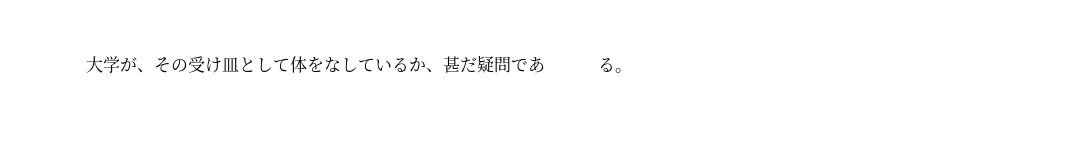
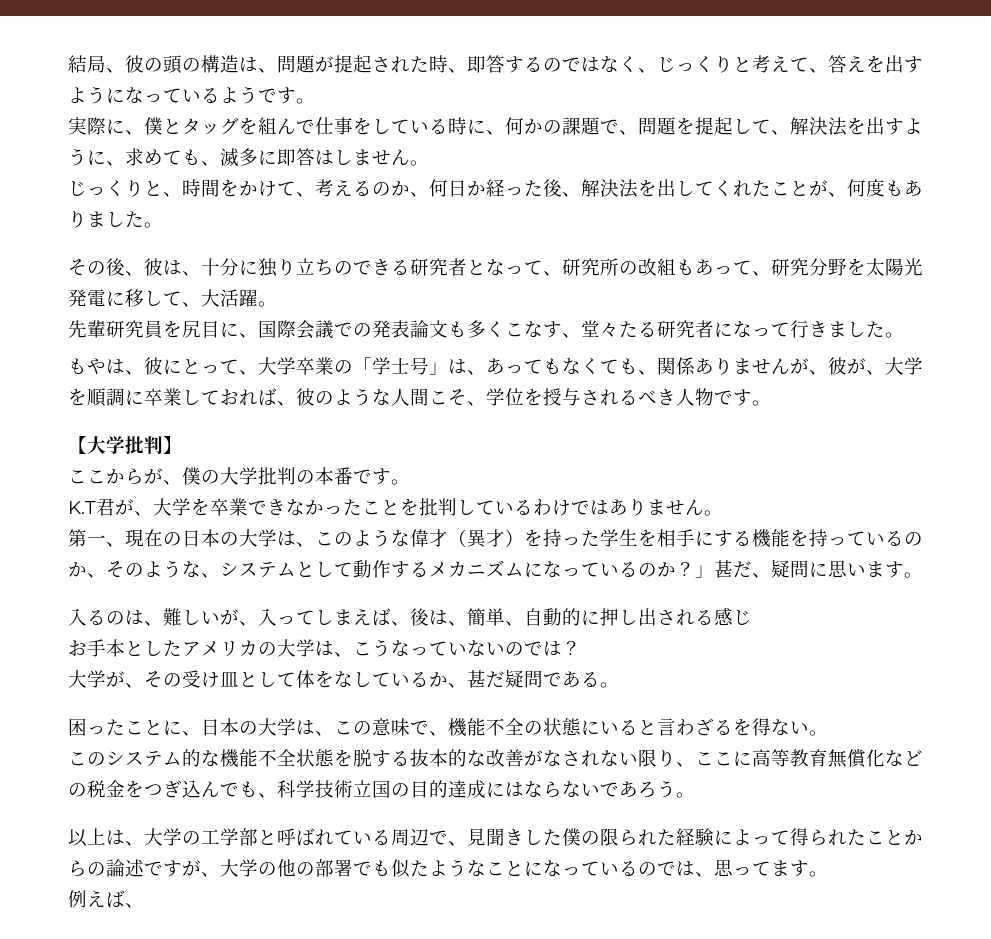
(86, 64) none -> [68,55,923,74] [68,86,315,104] [68,117,923,136] [68,148,429,167] [68,179,923,198] [68,210,163,228] [68,258,923,277] [68,289,277,307] [68,320,904,339] [68,357,923,375] [68,388,771,407] [68,436,182,455] [68,467,410,485] [68,498,723,516] [68,529,923,548] [68,559,923,578] [68,608,752,626] [68,639,581,657] 結局、彼の頭の構造は、問題が提起された時、即答するのではなく、じっくりと考えて、答えを出すようになっているようです。 // 実際に、僕とタッグを組んで仕事をしている時に、何かの課題で、問題を提起して、解決法を出すように、求めても、滅多に即答はしません。 // じっくりと、時間をかけて、考えるのか、何日か経った後、解決法を出してくれたことが、何度もありました。 // その後、彼は、十分に独り立ちのできる研究者となって、研究所の改組もあって、研究分野を太陽光発電に移して、大活躍。 // 先輩研究員を尻目に、国際会議での発表論文も多くこなす、堂々たる研究者になって行きました。 // もやは、彼にとって、大学卒業の「学士号」は、あってもなくても、関係ありませんが、彼が、大学を順調に卒業しておれば、彼のような人間こそ、学位を授与されるべき人物です。 // 【大学批判】 // ここからが、僕の大学批判の本番です。 // K.T君が、大学を卒業できなかったことを批判しているわけではありません。 // 第一、現在の日本の大学は、このような偉才（異才）を持った学生を相手にする機能を持っているのか、そのような、システムとして動作するメカニズムになっているのか？」甚だ、疑問に思います。 // 入るのは、難しいが、入ってしまえば、後は、簡単、自動的に押し出される感じ // お手本としたアメリカの大学は、こうなっていないのでは？ //
(632, 70) none -> [68,718,828,737] [68,748,923,768] [68,780,695,799] [68,828,923,847] [68,859,828,878] [68,890,144,908] // 困ったことに、日本の大学は、この意味で、機能不全の状態にいると言わざるを得ない。 // このシステム的な機能不全状態を脱する抜本的な改善がなされない限り、ここに高等教育無償化などの税金をつぎ込んでも、科学技術立国の目的達成にはならないであろう。 // 以上は、大学の工学部と呼ばれている周辺で、見聞きした僕の限られた経験によって得られたことからの論述ですが、大学の他の部署でも似たようなことになっているのでは、思ってます。 // 例えば、

